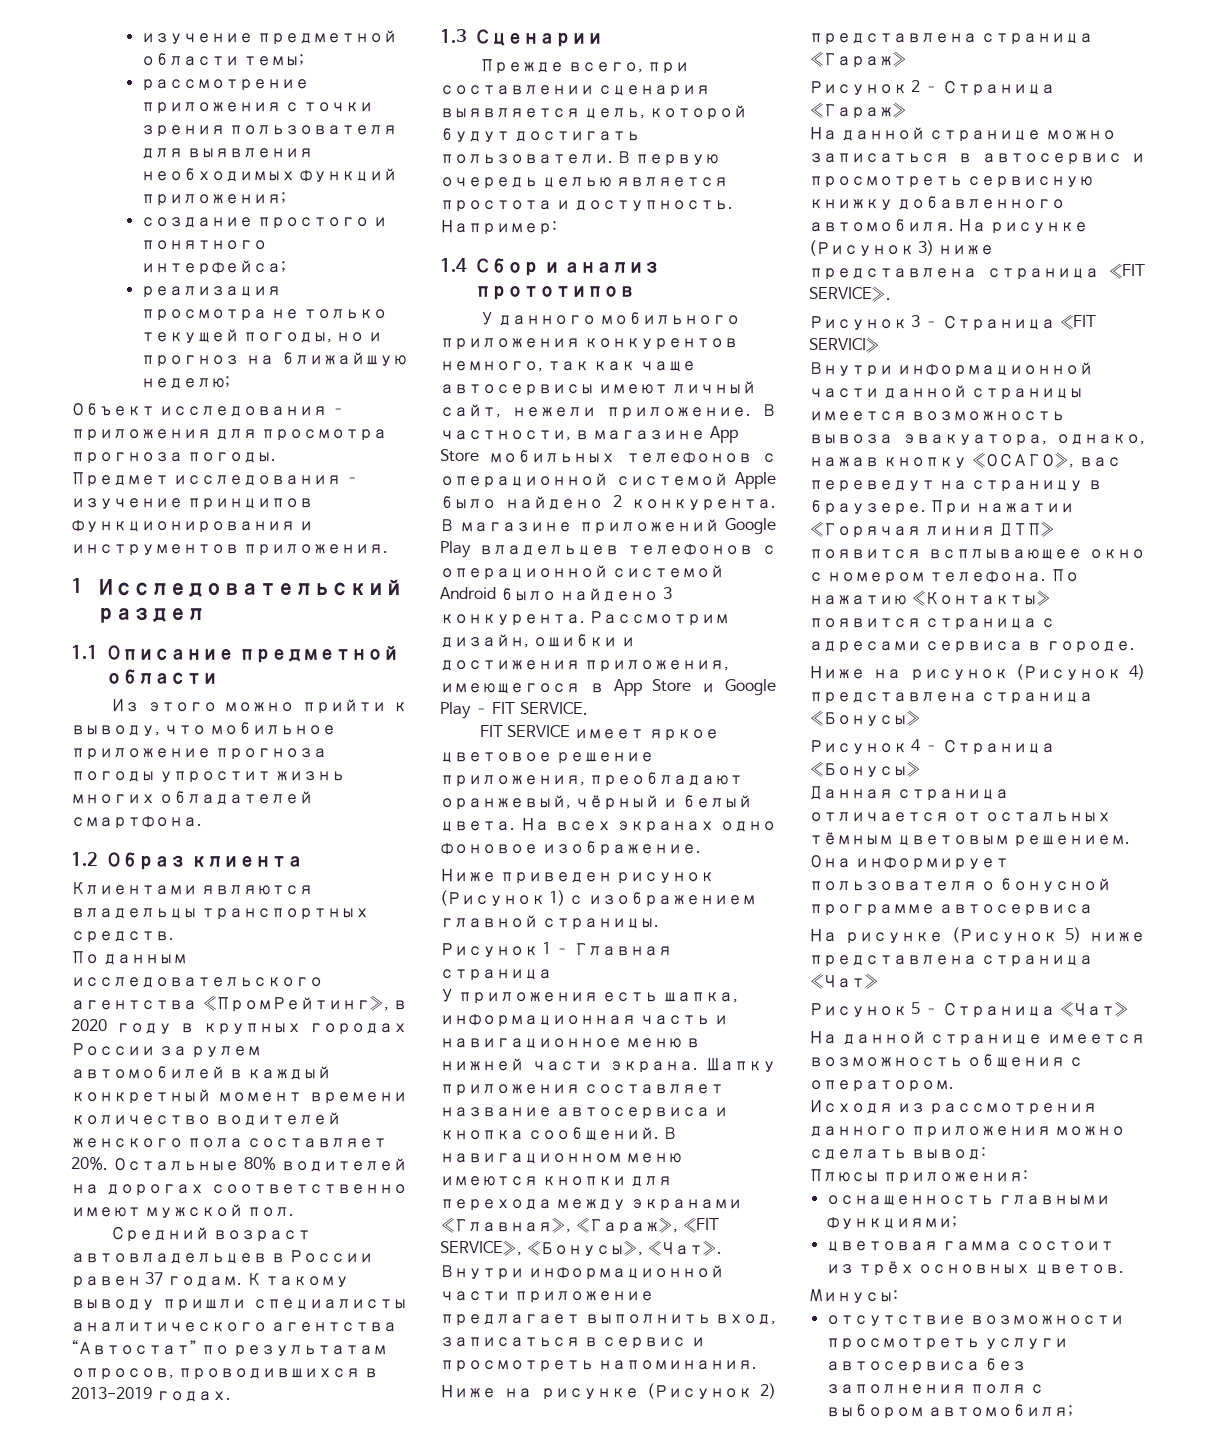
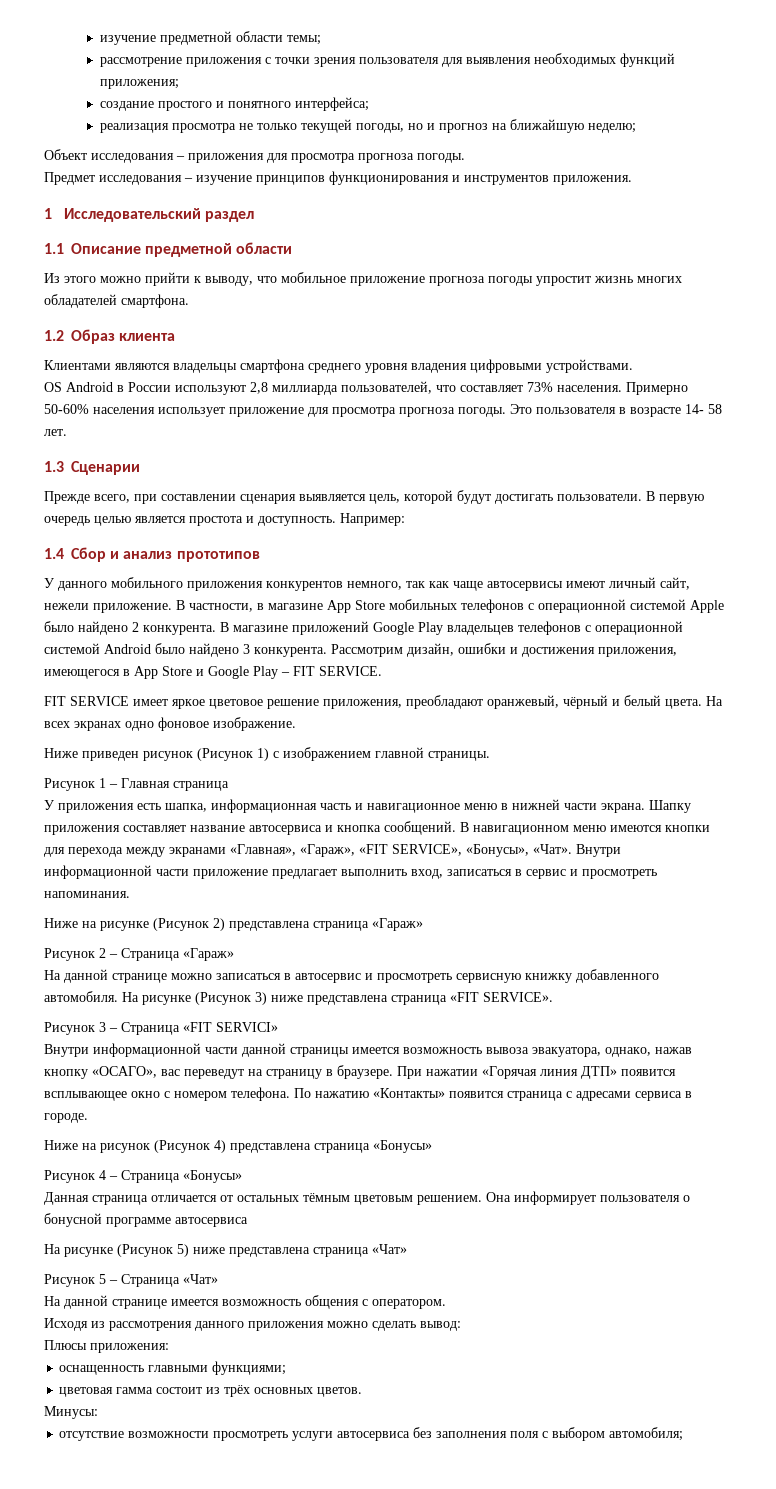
[201,908,370,920] [71,931,174,943] [71,951,188,965] [71,977,323,988] [71,995,407,1012] [71,1019,407,1035] [71,1043,262,1058] [71,1066,332,1080] [71,1089,407,1104] [71,1112,342,1126] [71,1138,388,1148] [71,1157,407,1172] [71,1184,407,1196] [71,1204,295,1218] [111,1226,312,1242] [71,1250,374,1264] [71,1272,349,1288] [71,1299,407,1311] [71,1322,398,1332] [71,1340,388,1357] [71,1368,379,1380] [71,1387,232,1402] транспортных средств. // По данным исследовательского агентства «ПромРейтинг», в 2020 году в крупных городах России за рулем автомобилей в каждый конкретный момент времени количество водителей женского пола составляет 20%. Остальные 80% водителей на дорогах соответственно имеют мужской пол. // Средний возраст автовладельцев в России равен 37 годам. К такому выводу пришли специалисты аналитического агентства “Автостат” по результатам опросов, проводившихся в 2013-2019 годах. -> [240,359,633,373] [44,381,688,395] [44,404,722,417] [44,429,67,436] смартфона среднего уровня владения цифровыми устройствами. // OS Android в России используют 2,8 миллиарда пользователей, что составляет 73% населения. Примерно 50-60% населения использует приложение для просмотра прогноза погоды. Это пользователя в возрасте 14- 58 лет.

